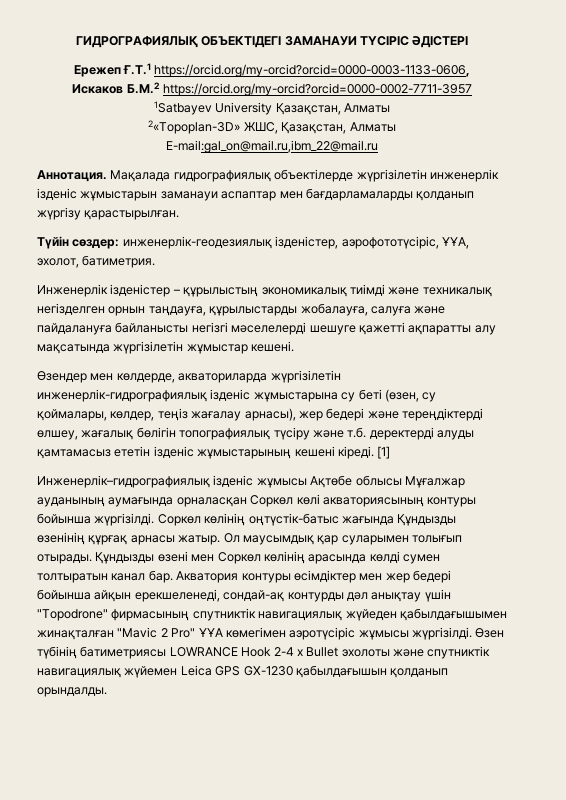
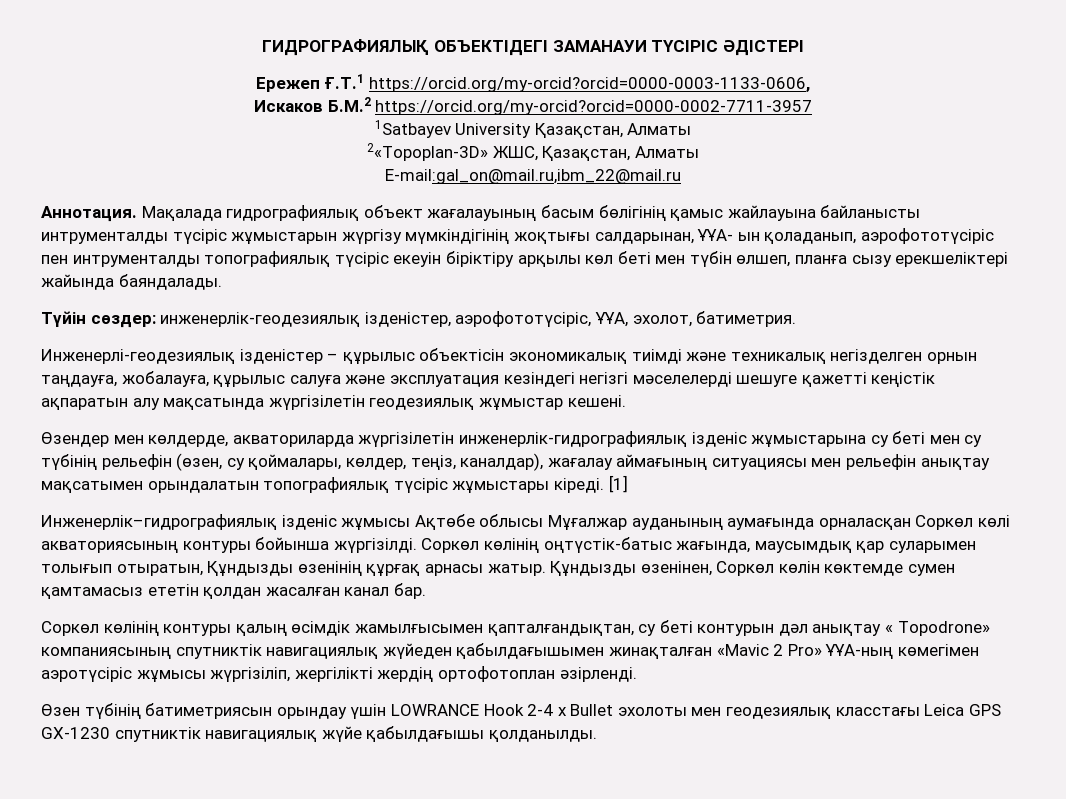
[274,169,499,182] [37,188,475,201] [37,207,180,220] объектілерде жүргізілетін инженерлік ізденіс жұмыстарын заманауи аспаптар мен бағдарламаларды қолданып жүргізу қарастырылған. -> [363,205,921,221] [41,228,994,244] [41,251,1009,267] [41,274,222,290] объект жағалауының басым бөлігінің қамыс жайлауына байланысты интрументалды түсіріс жұмыстарын жүргізу мүмкіндігінің жоқтығы салдарынан, ҰҰА- ын қоладанып, аэрофототүсіріс пен интрументалды топографиялық түсіріс екеуін біріктіру арқылы көл беті мен түбін өлшеп, планға сызу ерекшеліктері жайында баяндалады.
[37,284,108,297] Инженерлік -> [41,349,235,364] Инженерлі-геодезиялық
[183,287,259,297] құрылыстың -> [342,348,505,364] құрылыс объектісін
[209,303,446,316] [37,322,189,335] құрылыстарды жобалауға, салуға және пайдалануға байланысты -> [121,371,575,387] жобалауға, құрылыс салуға және эксплуатация кезіндегі
[408,325,472,335] ақпаратты -> [871,372,936,387] [41,398,128,410] кеңістік ақпаратын
(184, 347) none -> [369,398,475,410] геодезиялық
[384,389,437,402] [37,408,483,421] [37,427,474,440] [37,446,335,459] (өзен, су қоймалары, көлдер, теңіз жағалау арнасы), жер бедері және тереңдіктерді өлшеу, жағалық бөлігін топографиялық түсіру және т.б. деректерді алуды қамтамасыз ететін ізденіс жұмыстарының кешені -> [929,435,983,447] [41,453,990,471] [41,477,550,493] мен су түбінің рельефін (өзен, су қоймалары, көлдер, теңіз, каналдар), жағалау аймағының ситуациясы мен рельефін анықтау мақсатымен орындалатын топографиялық түсіріс жұмыстары
[341,516,394,525] жағында -> [676,541,976,553] [41,564,203,576] жағында, маусымдық қар суларымен толығып отыратын,
[223,533,462,545] [37,551,440,564] [37,570,451,583] [37,589,451,602] [37,609,190,621] Ол маусымдық қар суларымен толығып отырады. Құндызды өзені мен Соркөл көлінің арасында көлді сумен толтыратын канал бар. Акватория контуры өсімдіктер мен жер бедері бойынша айқын ерекшеленеді, сондай-ақ контурды дәл анықтау үшін "Topodrone" фирмасының -> [550,561,956,576] [41,583,426,599] [41,620,990,636] [41,647,171,659] Құндызды өзенінен, Соркөл көлін көктемде сумен қамтамасыз ететін қолдан жасалған канал бар. // Соркөл көлінің контуры қалың өсімдік жамылғысымен қапталғандықтан, су беті контурын дәл анықтау « Topodrone» компаниясының
[117,627,505,640] [37,646,167,659] "Mavic 2 Pro" ҰҰА көмегімен аэротүсіріс жұмысы жүргізілді. Өзен түбінің батиметриясы -> [716,644,979,659] [41,666,637,682] [41,703,387,719] «Mavic 2 Pro» ҰҰА-ның көмегімен аэротүсіріс жұмысы жүргізіліп, жергілікті жердің ортофотоплан әзірленді. // Өзен түбінің батиметриясын орындау үшін
[393,646,491,659] [37,665,449,678] [37,687,107,697] және спутниктік навигациялық жүйемен Leica GPS GX-1230 қабылдағышын қолданып орындалды. -> [691,704,1001,719] [41,726,597,742] мен геодезиялық класстағы Leica GPS GX-1230 спутниктік навигациялық жүйе қабылдағышы қолданылды.

